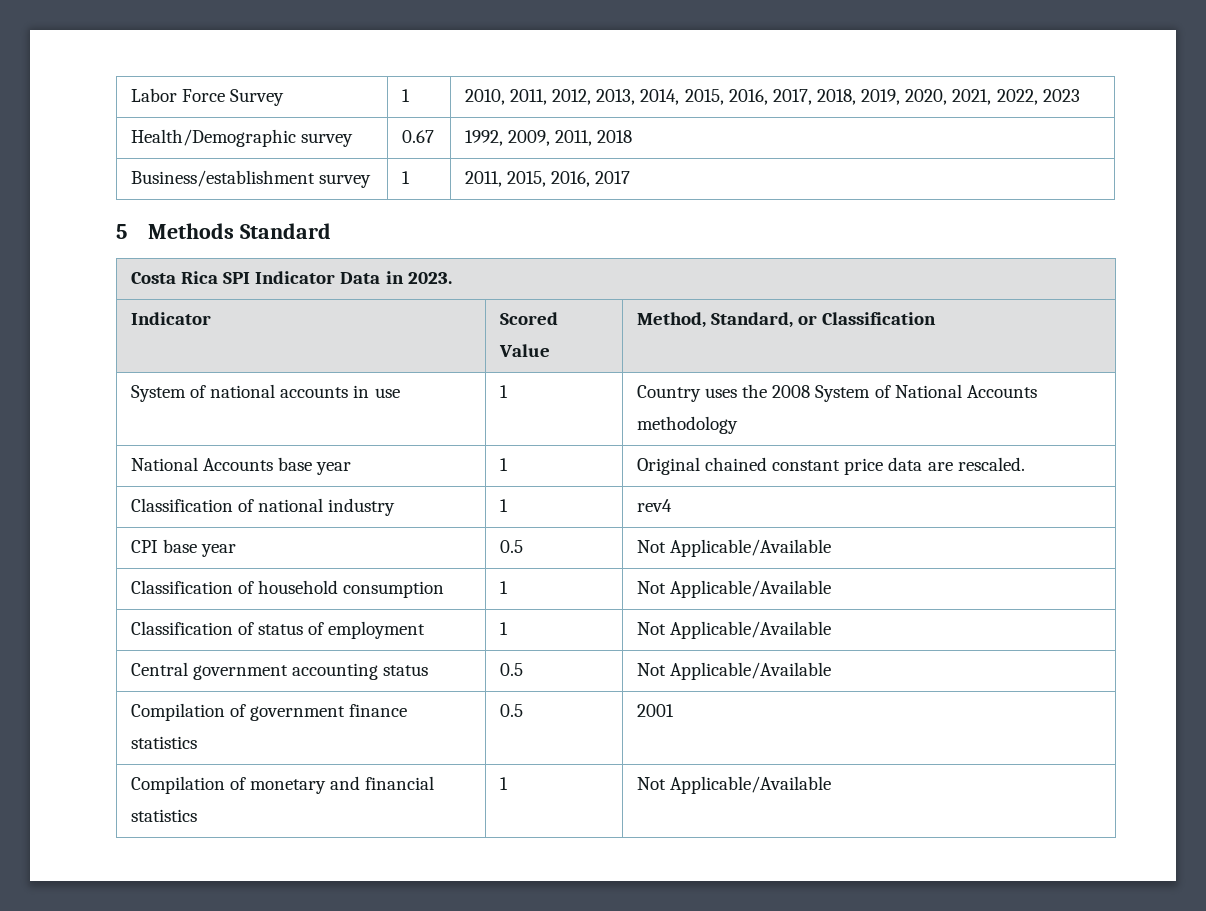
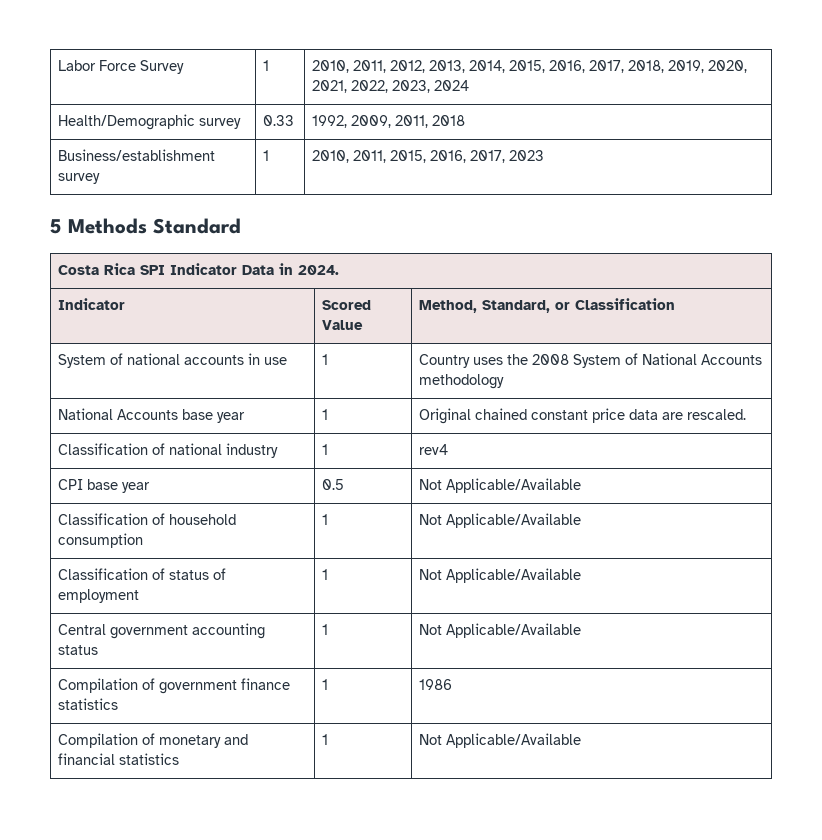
[1042,89,1080,102] 2023 -> [392,80,470,93] 2023, 2024
[401,130,434,143] 0.67 -> [263,115,295,126] 0.33
(410, 177) none -> [312,150,350,163] 2010,
[595,171,631,184] 2017 -> [470,150,545,163] 2017, 2023
[407,272,452,284] 2023. -> [298,265,340,275] 2024.
[499,663,523,676] 0.5 -> [322,624,329,635] 1
[499,704,523,717] [636,704,674,717] 0.5 | 2001 -> [322,679,329,690] [419,679,453,690] 1 | 1986

